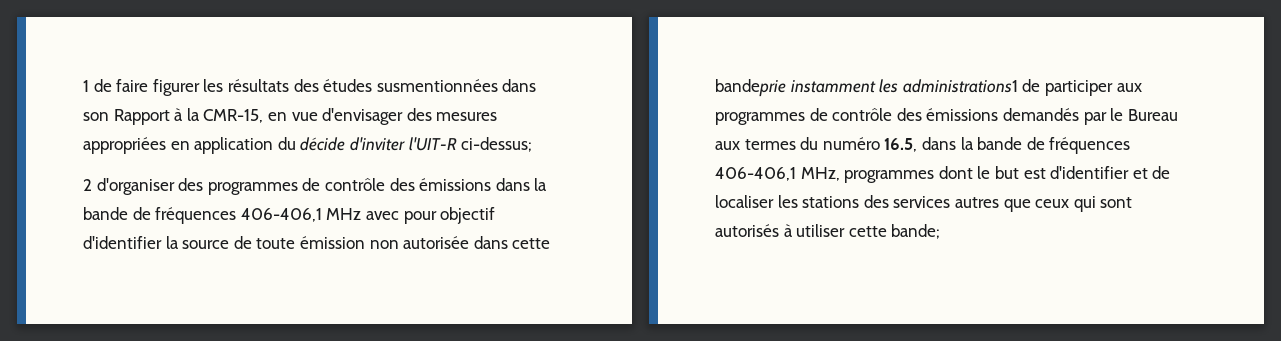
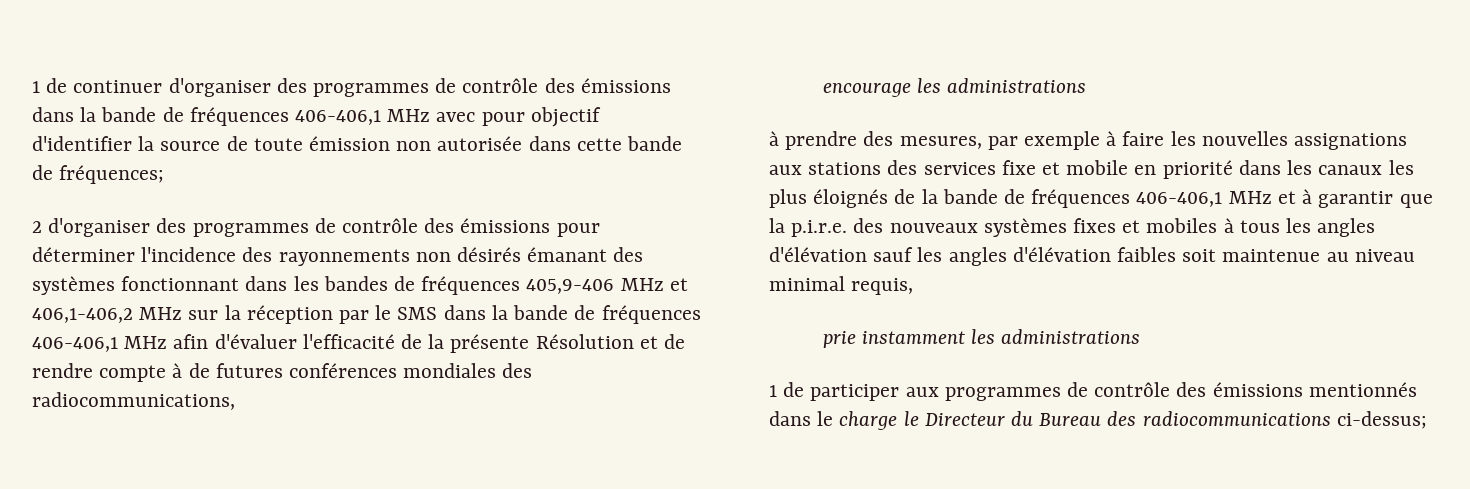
[83,79,537,96] [83,108,498,125] [83,137,533,154] [83,179,92,191] 1 de faire figurer les résultats des études susmentionnées dans son Rapport à la CMR-15, en vue d'envisager des mesures appropriées en application du décide d'inviter l'UIT-R ci-dessus; // 2 -> [32,78,163,93] 1 de continuer
[715,79,1018,97] bandeprie instamment les administrations1 -> [627,136,683,151] [32,165,165,184] [32,218,600,237] [32,247,644,266] [32,276,688,295] [32,305,701,324] [32,334,686,353] [32,363,533,382] [32,392,235,410] [822,78,1087,97] [769,131,1408,150] [769,160,1414,179] [769,189,1433,208] [769,218,1376,237] [769,247,1415,266] [769,276,914,295] [822,329,1141,348] [769,385,777,397] bande de fréquences; // 2 d'organiser des programmes de contrôle des émissions pour déterminer l'incidence des rayonnements non désirés émanant des systèmes fonctionnant dans les bandes de fréquences 405,9-406 MHz et 406,1-406,2 MHz sur la réception par le SMS dans la bande de fréquences 406-406,1 MHz afin d'évaluer l'efficacité de la présente Résolution et de rendre compte à de futures conférences mondiales des radiocommunications, // encourage les administrations // à prendre des mesures, par exemple à faire les nouvelles assignations aux stations des services fixe et mobile en priorité dans les canaux les plus éloignés de la bande de fréquences 406-406,1 MHz et à garantir que la p.i.r.e. des nouveaux systèmes fixes et mobiles à tous les angles d'élévation sauf les angles d'élévation faibles soit maintenue au niveau minimal requis, // prie instamment les administrations // 1
[1002,108,1178,125] [715,137,1131,154] [715,166,1171,183] [715,195,1133,212] [715,224,941,239] demandés par le Bureau aux termes du numéro 16.5, dans la bande de fréquences 406-406,1 MHz, programmes dont le but est d'identifier et de localiser les stations des services autres que ceux qui sont autorisés à utiliser cette bande; -> [1308,382,1417,397] [769,411,1427,430] mentionnés dans le charge le Directeur du Bureau des radiocommunications ci-dessus;

